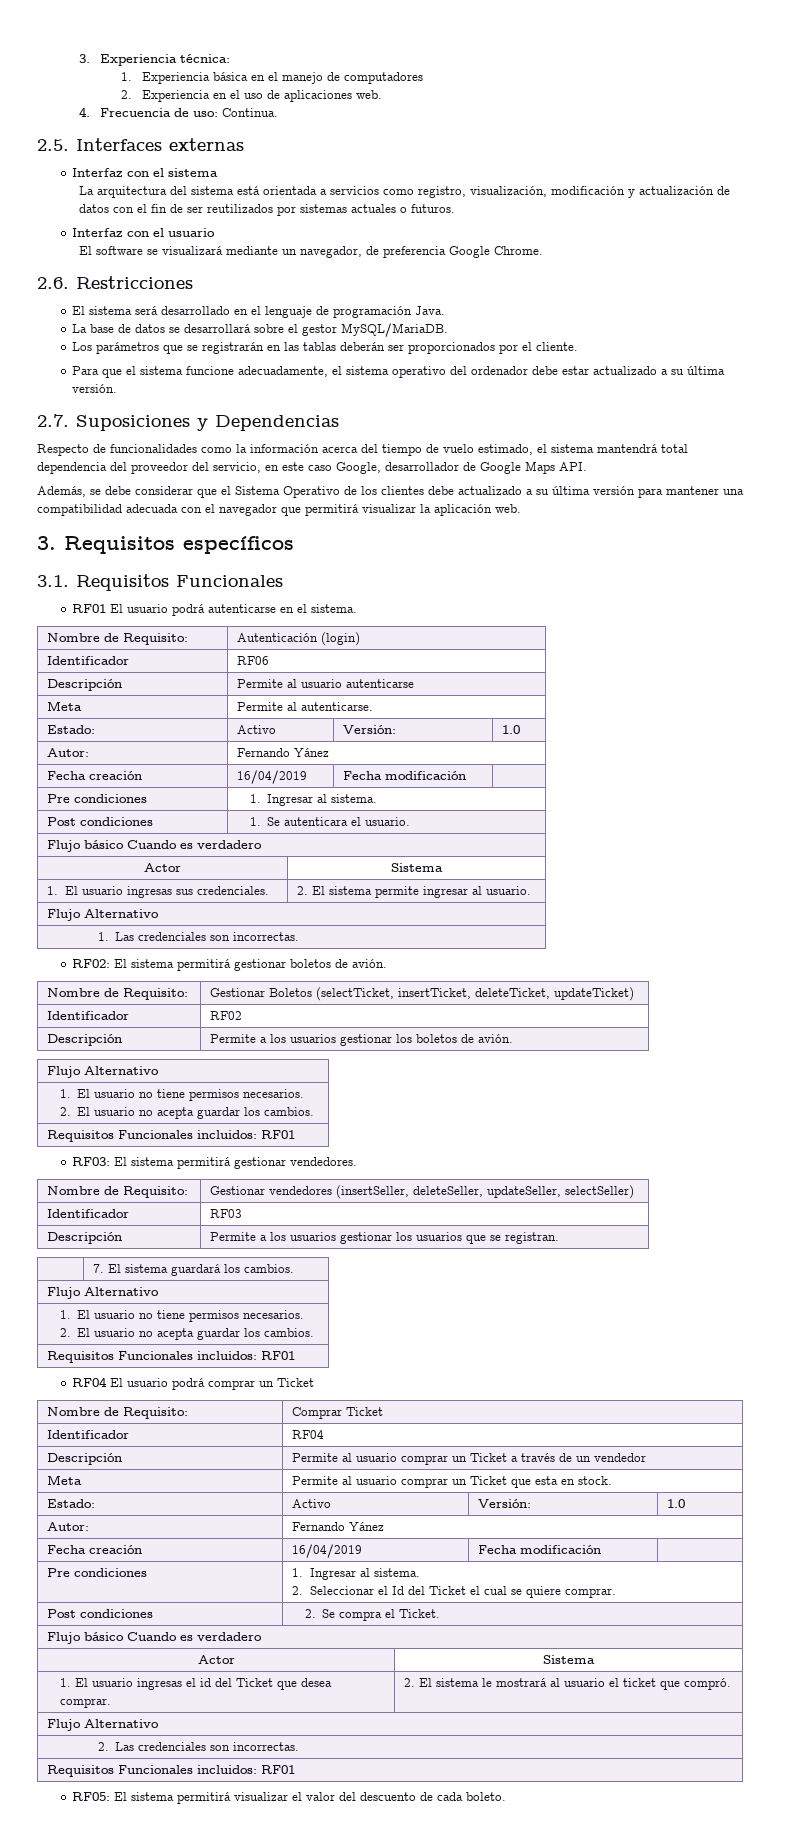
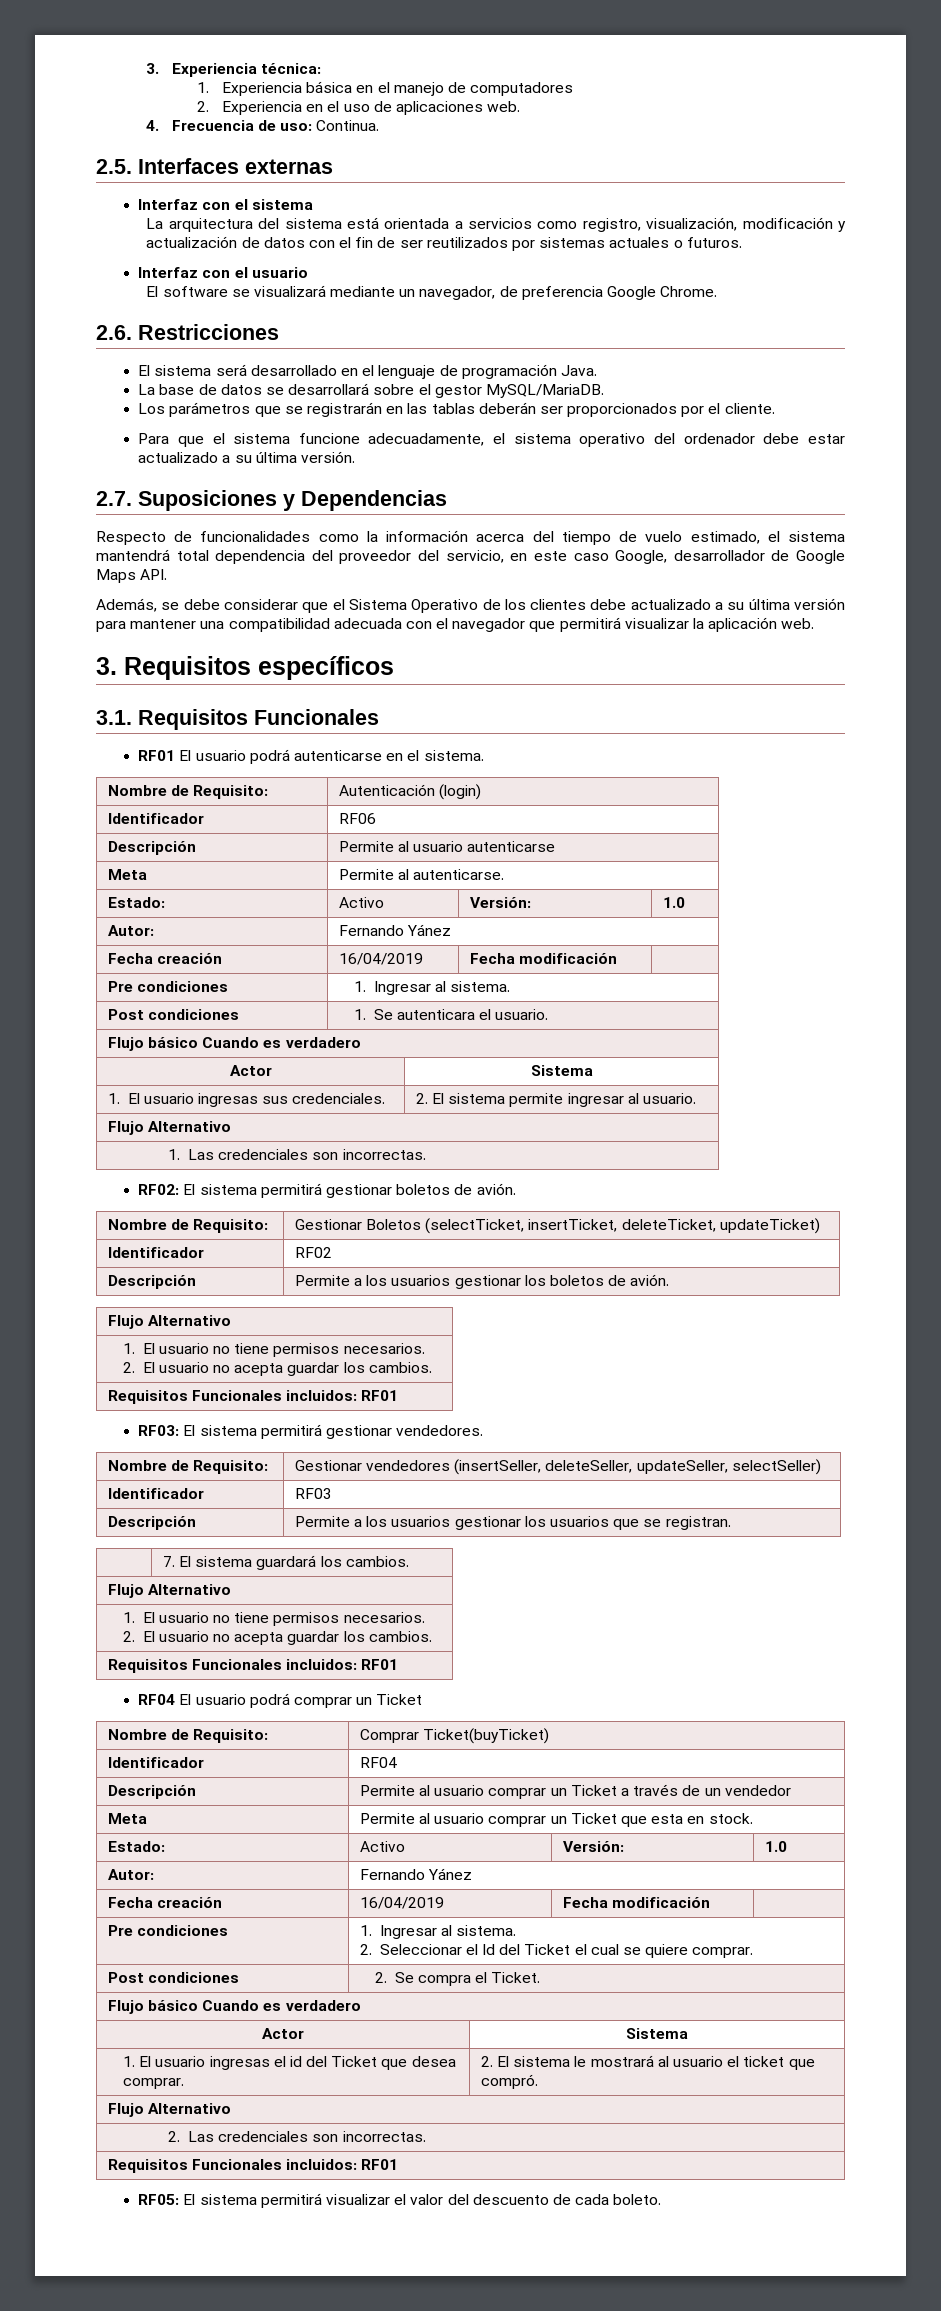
[346,1407,384,1416] Ticket -> [423,1728,550,1744] Ticket(buyTicket)

